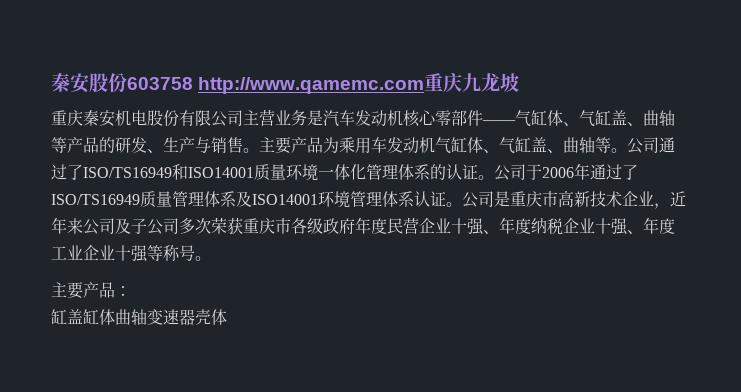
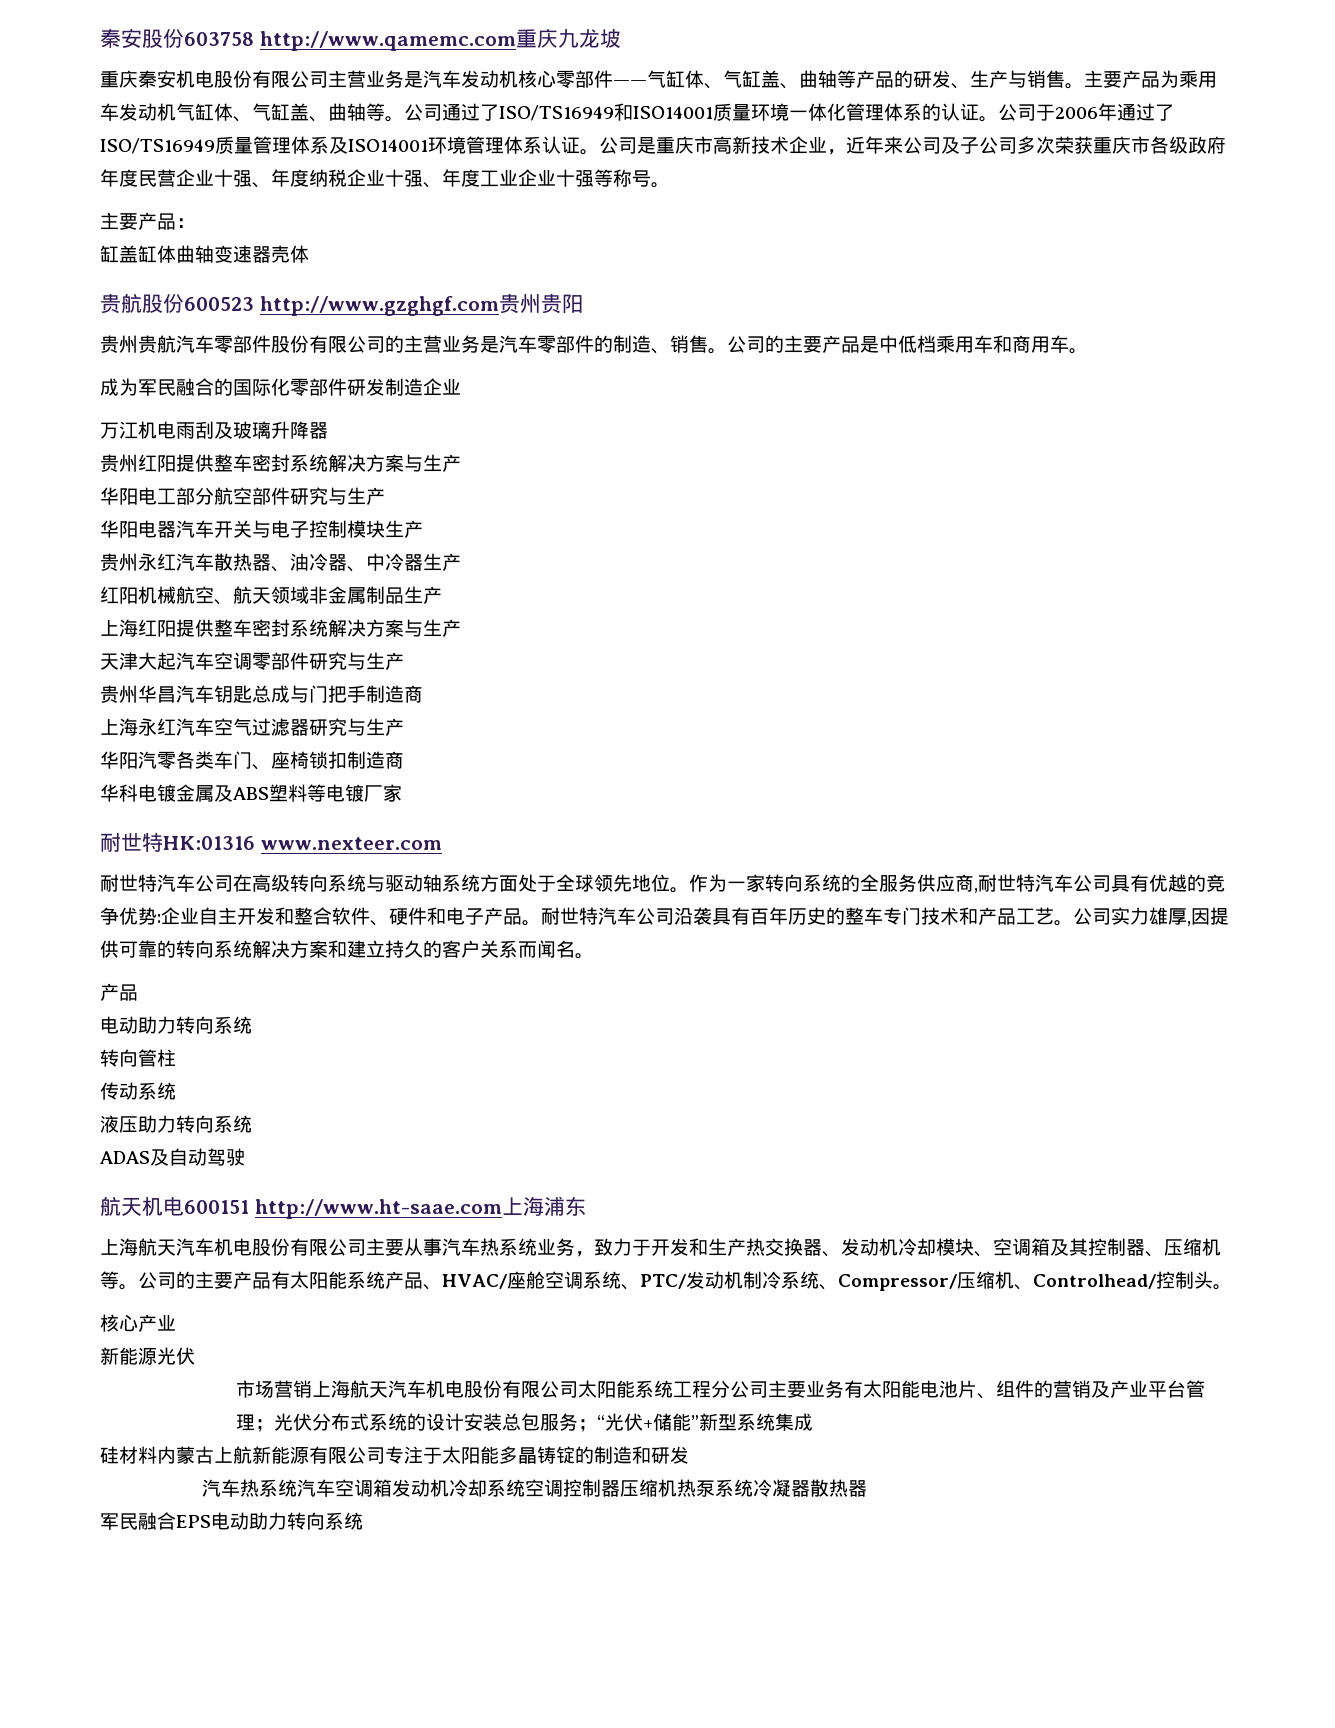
(227, 317) none -> [100,293,583,316] [100,335,1088,354] [100,378,461,396] [100,421,328,439] [100,454,461,472] [100,487,385,505] [100,520,423,538] [100,553,461,572] [100,586,442,605] [100,619,461,637] [100,652,404,670] [100,685,423,703] [100,718,404,736] [100,751,404,770] [100,784,402,802] [100,832,442,852] [100,874,1225,893] [100,907,1229,926] [100,940,594,959] [100,983,138,1001] [100,1016,252,1034] [100,1049,176,1067] [100,1082,176,1100] [100,1115,252,1133] [100,1148,245,1166] [100,1196,586,1219] [100,1238,1221,1257] [100,1271,1232,1291] [100,1314,176,1332] [100,1347,195,1365] [235,1380,1205,1399] [235,1413,813,1432] [100,1446,689,1464] [201,1479,867,1497] [100,1512,363,1530] // 贵航股份600523 http://www.gzghgf.com贵州贵阳 // 贵州贵航汽车零部件股份有限公司的主营业务是汽车零部件的制造、销售。公司的主要产品是中低档乘用车和商用车。 // 成为军民融合的国际化零部件研发制造企业 // 万江机电雨刮及玻璃升降器 // 贵州红阳提供整车密封系统解决方案与生产 // 华阳电工部分航空部件研究与生产 // 华阳电器汽车开关与电子控制模块生产 // 贵州永红汽车散热器、油冷器、中冷器生产 // 红阳机械航空、航天领域非金属制品生产 // 上海红阳提供整车密封系统解决方案与生产 // 天津大起汽车空调零部件研究与生产 // 贵州华昌汽车钥匙总成与门把手制造商 // 上海永红汽车空气过滤器研究与生产 // 华阳汽零各类车门、座椅锁扣制造商 // 华科电镀金属及ABS塑料等电镀厂家 // 耐世特HK:01316 www.nexteer.com // 耐世特汽车公司在高级转向系统与驱动轴系统方面处于全球领先地位。作为一家转向系统的全服务供应商,耐世特汽车公司具有优越的竞争优势:企业自主开发和整合软件、硬件和电子产品。耐世特汽车公司沿袭具有百年历史的整车专门技术和产品工艺。公司实力雄厚,因提供可靠的转向系统解决方案和建立持久的客户关系而闻名。 // 产品 // 电动助力转向系统 // 转向管柱 // 传动系统 // 液压助力转向系统 // ADAS及自动驾驶 // 航天机电600151 http://www.ht-saae.com上海浦东 // 上海航天汽车机电股份有限公司主要从事汽车热系统业务，致力于开发和生产热交换器、发动机冷却模块、空调箱及其控制器、压缩机等。公司的主要产品有太阳能系统产品、HVAC/座舱空调系统、PTC/发动机制冷系统、Compressor/压缩机、Controlhead/控制头。 // 核心产业 // 新能源光伏 // 市场营销上海航天汽车机电股份有限公司太阳能系统工程分公司主要业务有太阳能电池片、组件的营销及产业平台管理；光伏分布式系统的设计安装总包服务；“光伏+储能”新型系统集成 // 硅材料内蒙古上航新能源有限公司专注于太阳能多晶铸锭的制造和研发 // 汽车热系统汽车空调箱发动机冷却系统空调控制器压缩机热泵系统冷凝器散热器 // 军民融合EPS电动助力转向系统

